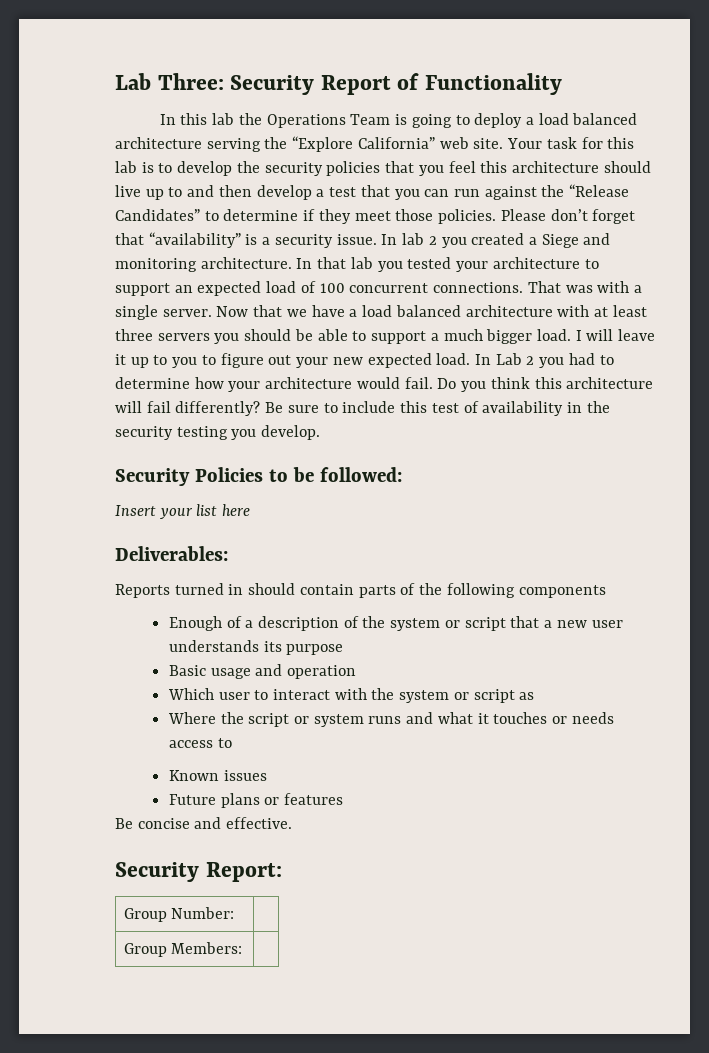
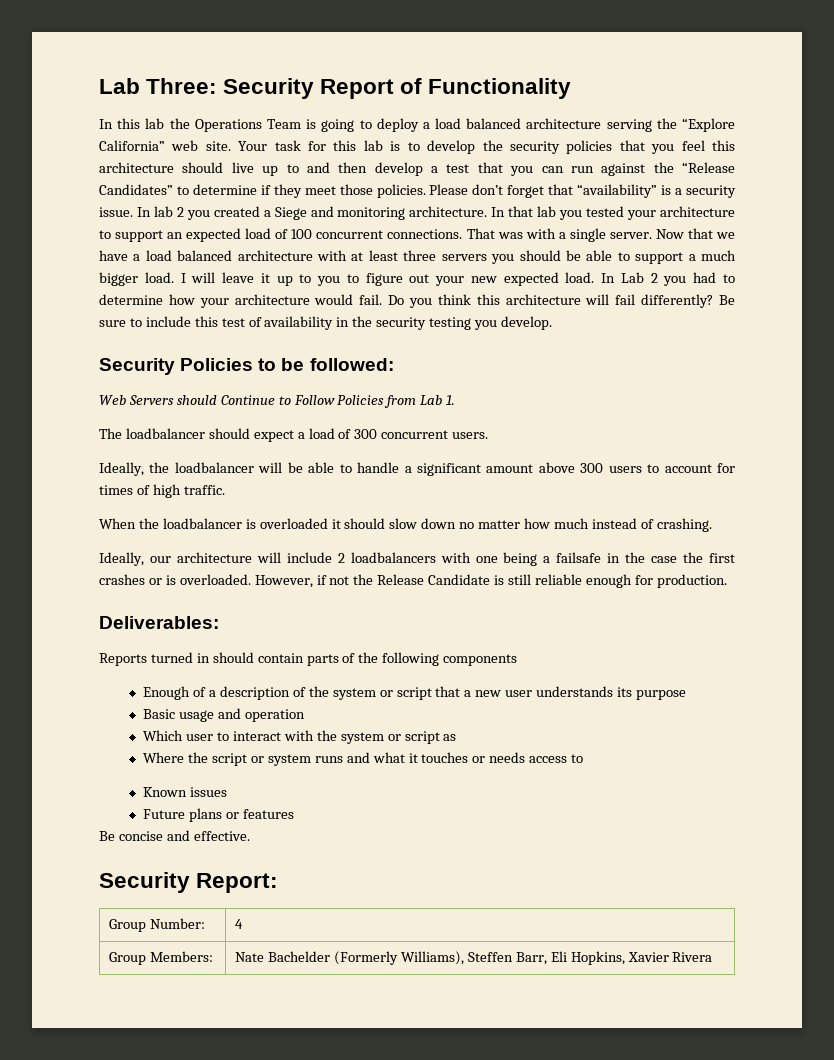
[115,504,251,519] Insert your list here -> [99,395,456,408] [99,428,489,442] [99,462,735,476] [99,484,225,498] [99,518,712,532] [99,552,735,566] [99,574,727,588] Web Servers should Continue to Follow Policies from Lab 1. // The loadbalancer should expect a load of 300 concurrent users. // Ideally, the loadbalancer will be able to handle a significant amount above 300 users to account for times of high traffic. // When the loadbalancer is overloaded it should slow down no matter how much instead of crashing. // Ideally, our architecture will include 2 loadbalancers with one being a failsafe in the case the first crashes or is overloaded. However, if not the Release Candidate is still reliable enough for production.
(235, 913) none -> [235,919,244,929] 4
(243, 948) none -> [235,951,713,965] Nate Bachelder (Formerly Williams), Steffen Barr, Eli Hopkins, Xavier Rivera

